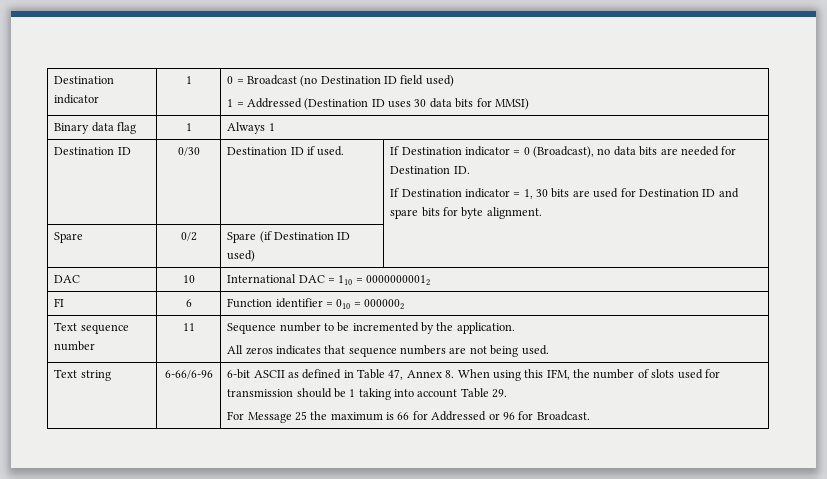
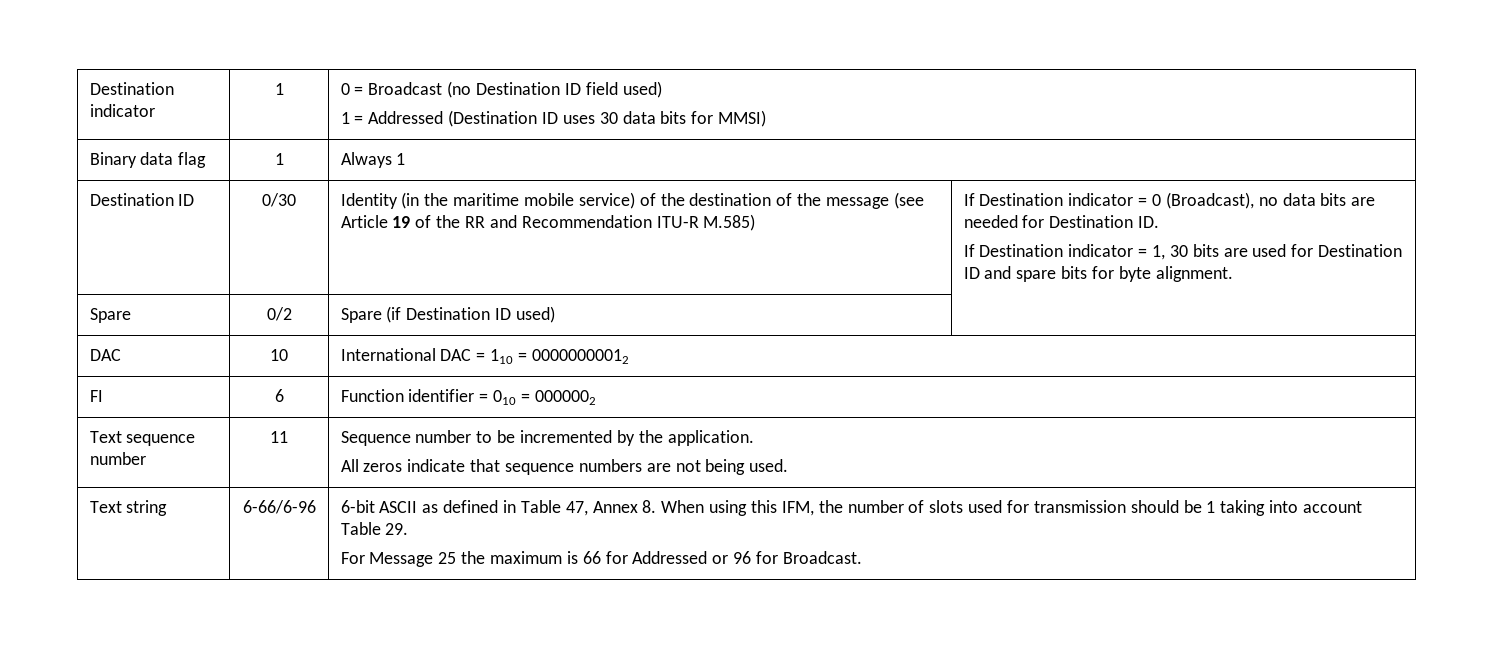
[227,146,345,156] Destination ID if used. -> [340,192,924,209] [340,214,756,231] Identity (in the maritime mobile service) of the destination of the message (see Article 19 of the RR and Recommendation ITU-R M.585)
[275,345,321,355] indicates -> [407,459,466,472] indicate

